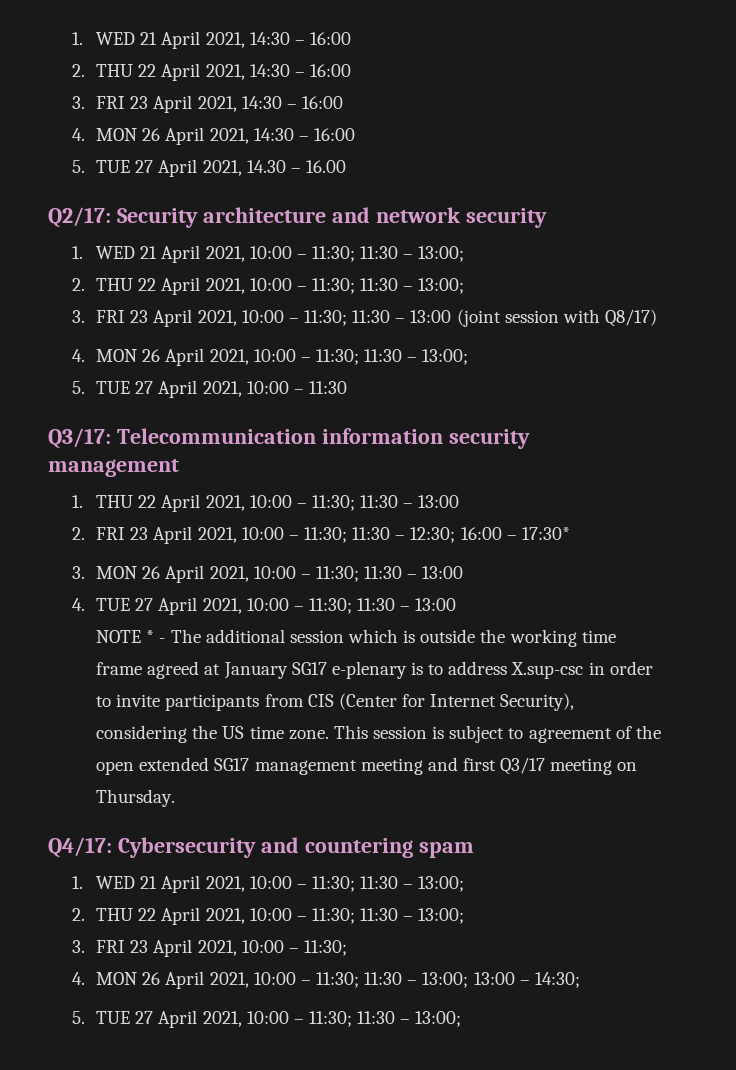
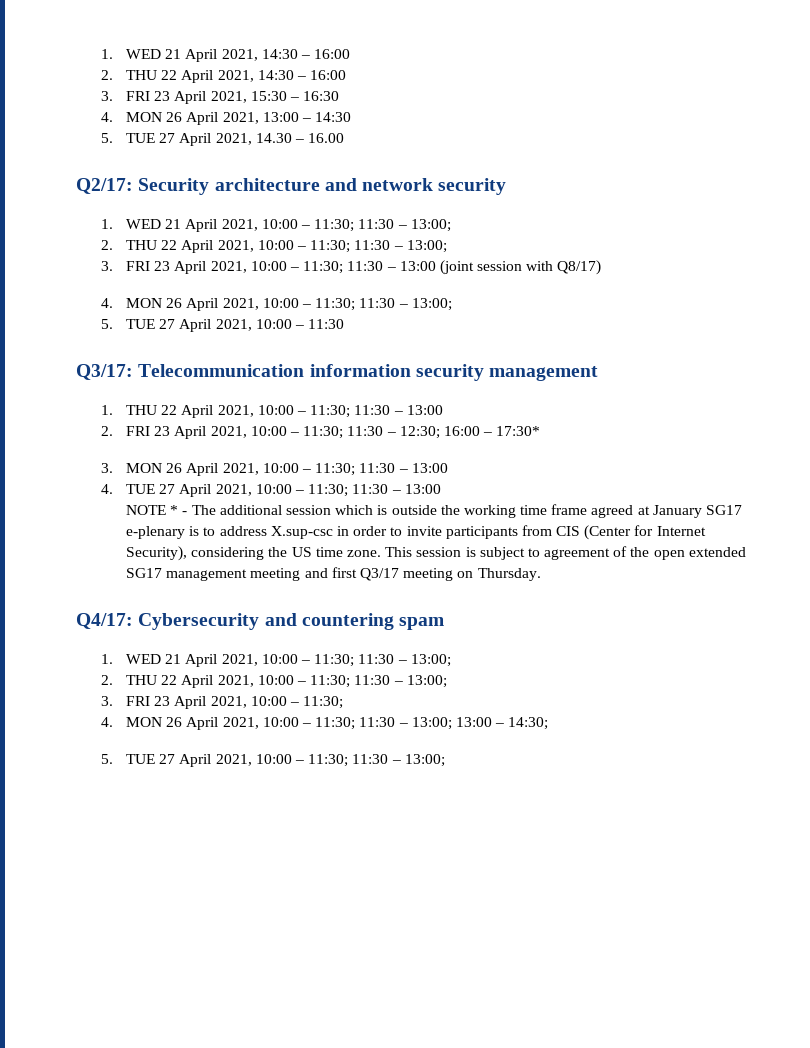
[241,96,344,109] [72,127,356,145] 14:30 – 16:00 // 4. MON 26 April 2021, 14:30 – 16:00 -> [250,91,340,101] [101,112,352,125] 15:30 – 16:30 // 4. MON 26 April 2021, 13:00 – 14:30

